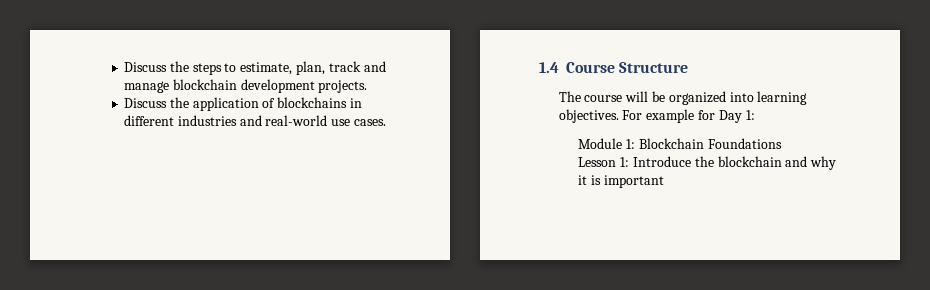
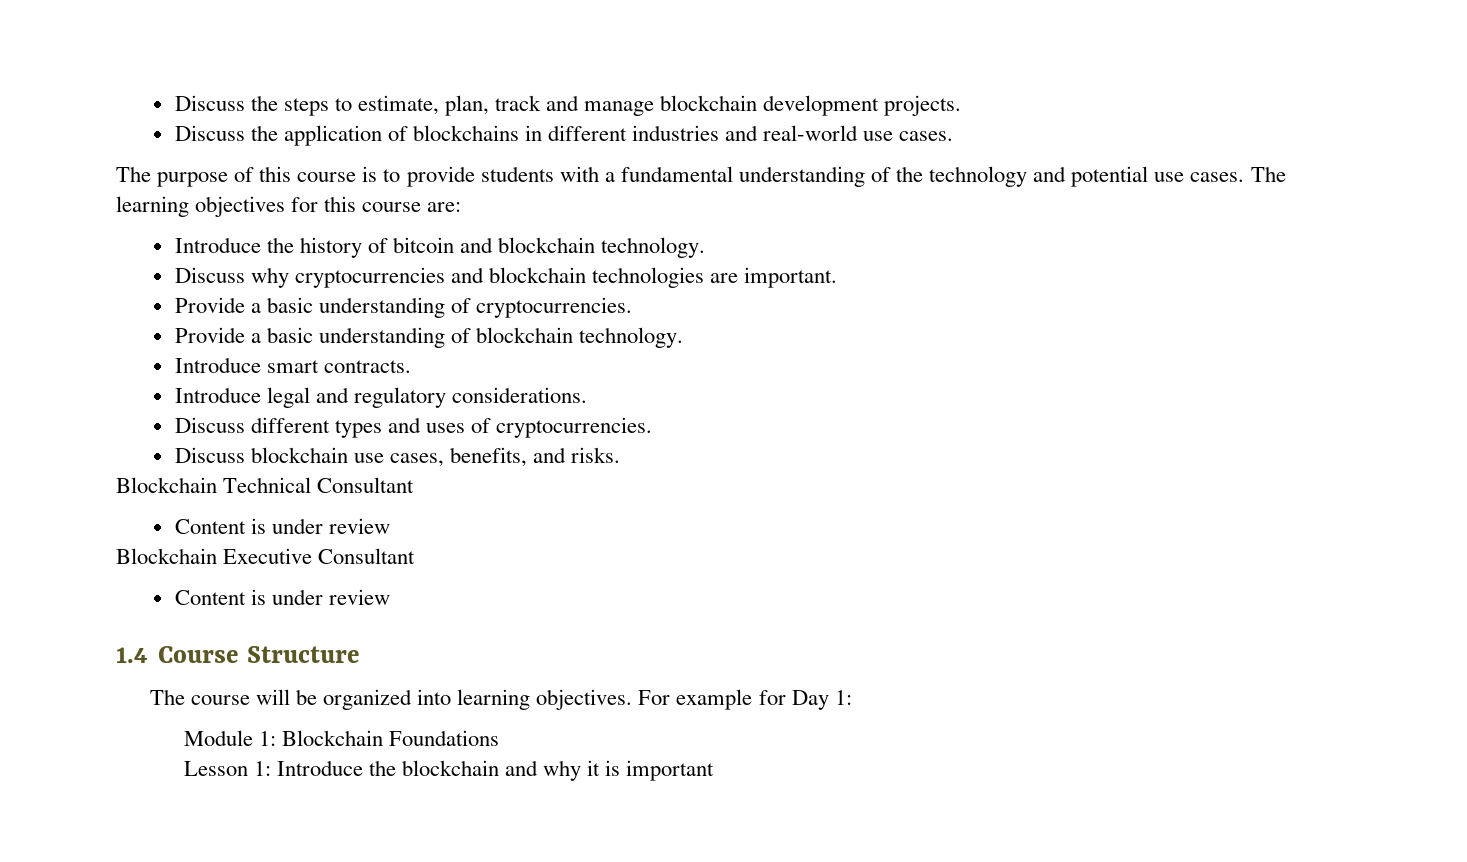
(387, 122) none -> [116,166,1286,187] [116,196,462,217] [174,237,706,258] [174,267,838,288] [174,297,632,318] [174,327,683,348] [174,357,411,373] [174,387,587,408] [174,417,652,438] [174,447,620,467] [116,477,415,493] [174,518,390,534] [116,548,416,564] [174,589,390,605] // The purpose of this course is to provide students with a fundamental understanding of the technology and potential use cases. The learning objectives for this course are: // Introduce the history of bitcoin and blockchain technology. // Discuss why cryptocurrencies and blockchain technologies are important. // Provide a basic understanding of cryptocurrencies. // Provide a basic understanding of blockchain technology. // Introduce smart contracts. // Introduce legal and regulatory considerations. // Discuss different types and uses of cryptocurrencies. // Discuss blockchain use cases, benefits, and risks. // Blockchain Technical Consultant // Content is under review // Blockchain Executive Consultant // Content is under review

